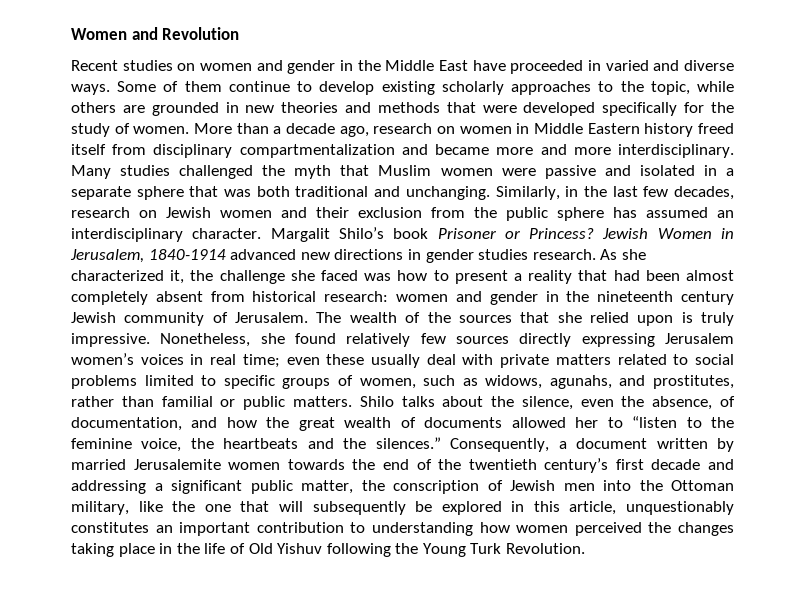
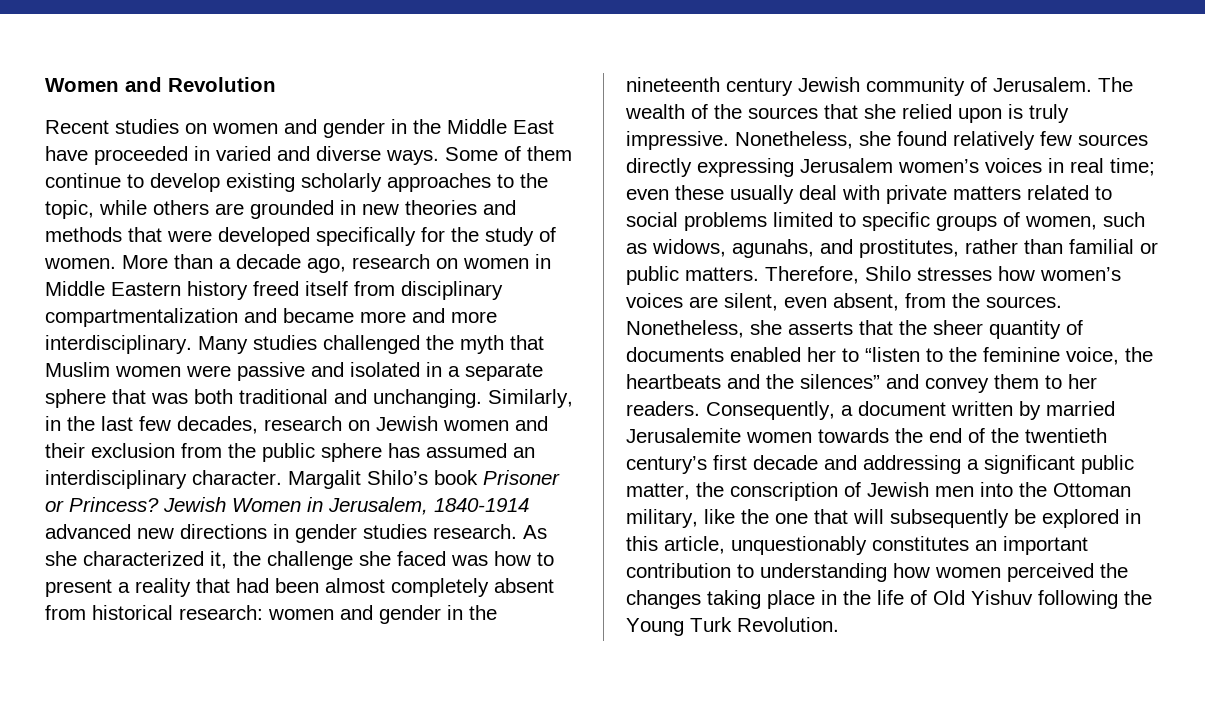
[359,396,736,410] [71,417,392,431] Shilo talks about the silence, even the absence, of documentation, and how the great wealth -> [765,266,1121,284] [626,293,1062,311] [626,320,1061,339] Therefore, Shilo stresses how women’s voices are silent, even absent, from the sources. Nonetheless, she asserts that the sheer quantity
[511,417,566,428] allowed -> [730,347,801,362] enabled
[375,437,441,449] silences.” -> [800,374,1097,393] [626,401,700,416] silences” and convey them to her readers.

